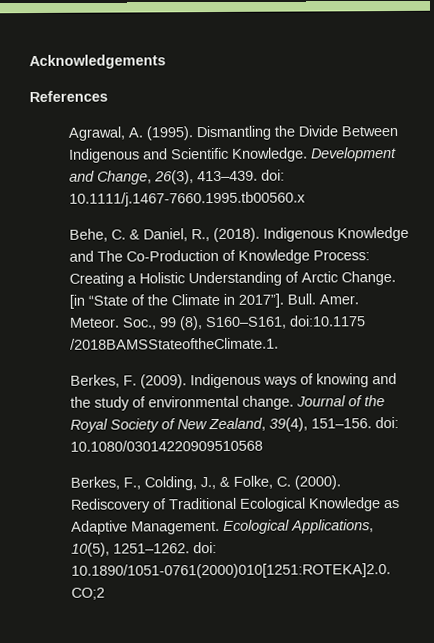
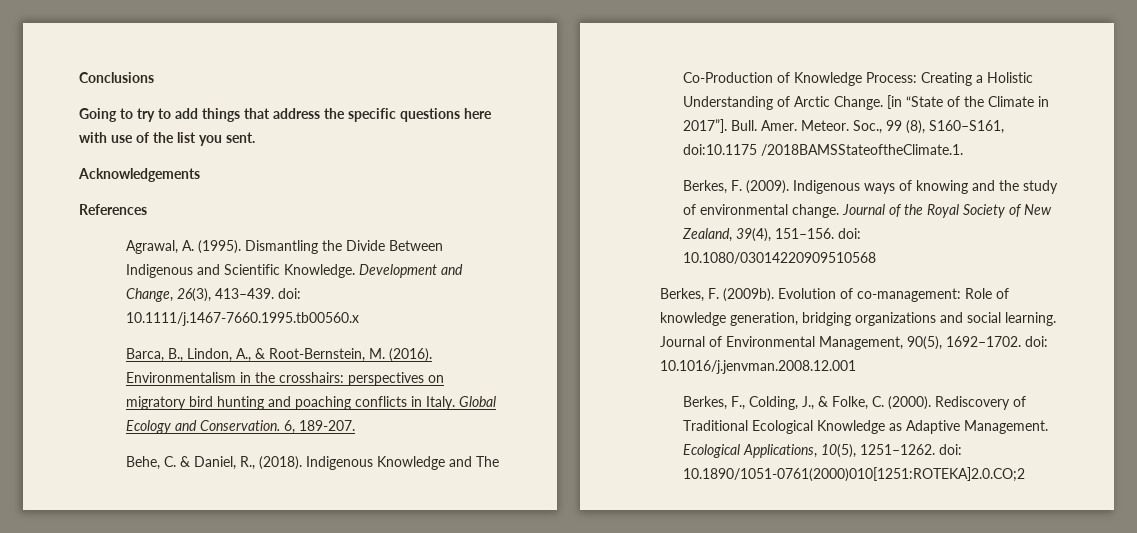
(29, 62) none -> [79,72,154,83] [79,108,492,122] [79,132,255,146] Conclusions // Going to try to add things that address the specific questions here with use of the list you sent. //
(306, 199) none -> [126,348,433,362] [126,372,445,386] [126,396,497,410] [126,420,356,434] // Barca, B., Lindon, A., & Root-Bernstein, M. (2016). Environmentalism in the crosshairs: perspectives on migratory bird hunting and poaching conflicts in Italy. Global Ecology and Conservation. 6, 189-207.
(263, 445) none -> [659,288,1009,302] [659,312,1056,326] [659,336,1048,350] [659,360,856,374] // Berkes, F. (2009b). Evolution of co-management: Role of knowledge generation, bridging organizations and social learning. Journal of Environmental Management, 90(5), 1692–1702. doi: 10.1016/j.jenvman.2008.12.001

